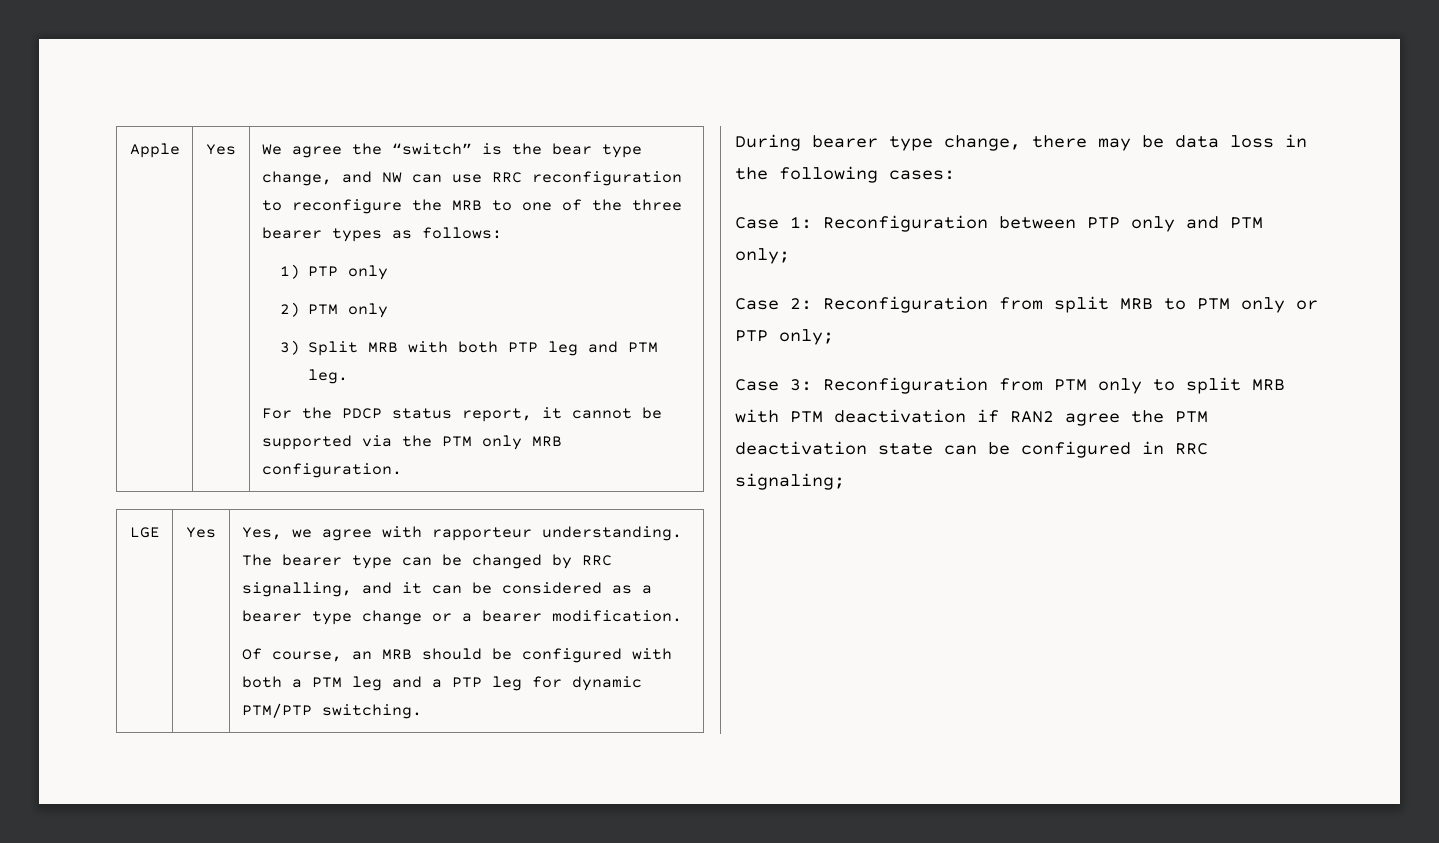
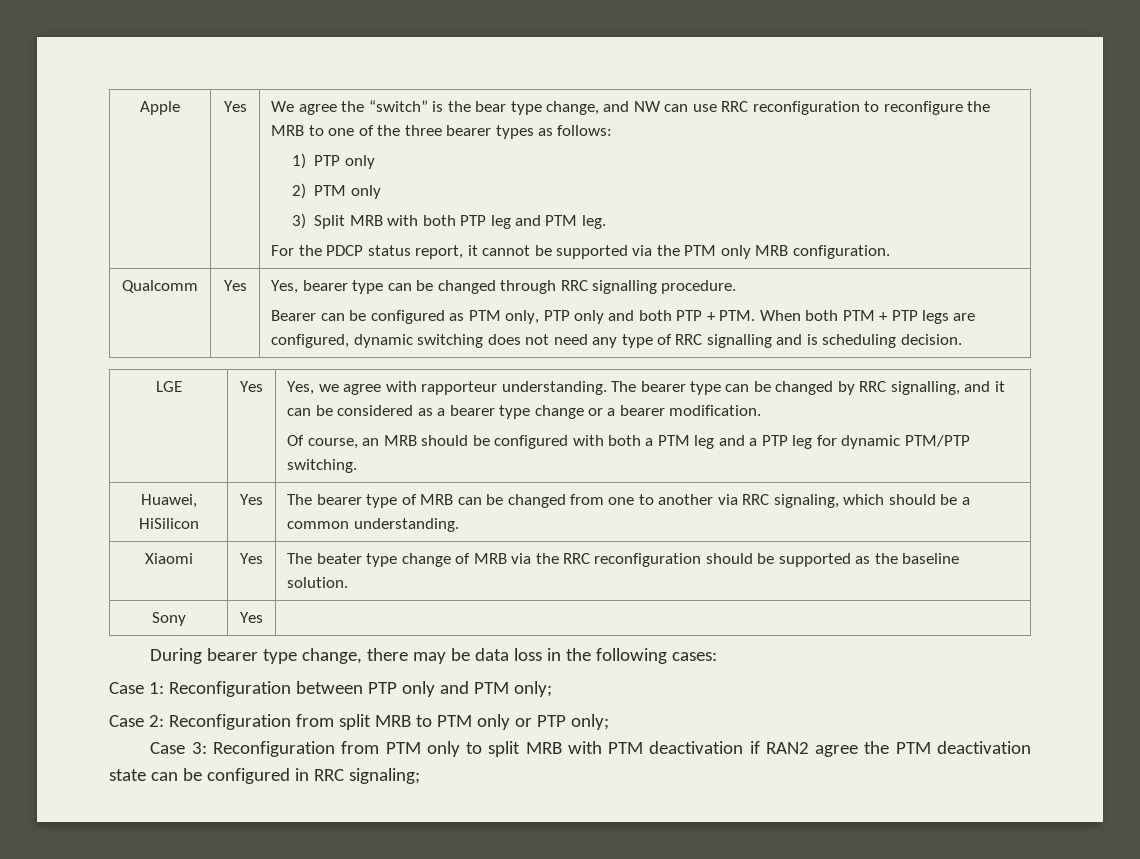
(402, 470) none -> [122,280,198,293] [223,280,247,291] [271,280,737,294] [271,310,976,324] [271,334,962,348] // Qualcomm | Yes | Yes, bearer type can be changed through RRC signalling procedure. // Bearer can be configured as PTM only, PTP only and both PTP + PTM. When both PTM + PTP legs are configured, dynamic switching does not need any type of RRC signalling and is scheduling decision.
(422, 711) none -> [140,494,197,508] [138,518,199,529] [240,494,263,505] [287,494,970,508] [287,518,459,532] [144,553,193,564] [240,553,263,564] [287,553,960,567] [287,577,349,588] [151,612,186,626] [240,612,263,623] // Huawei, HiSilicon | Yes | The bearer type of MRB can be changed from one to another via RRC signaling, which should be a common understanding. // Xiaomi | Yes | The beater type change of MRB via the RRC reconfiguration should be supported as the baseline solution. // Sony | Yes |

